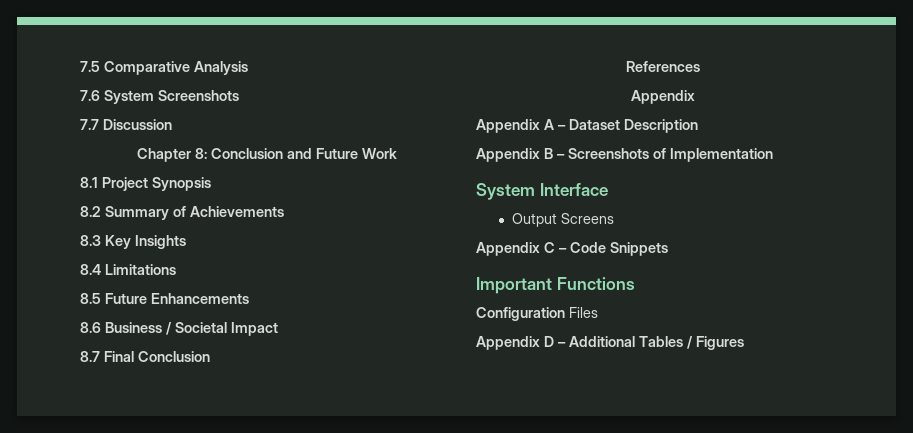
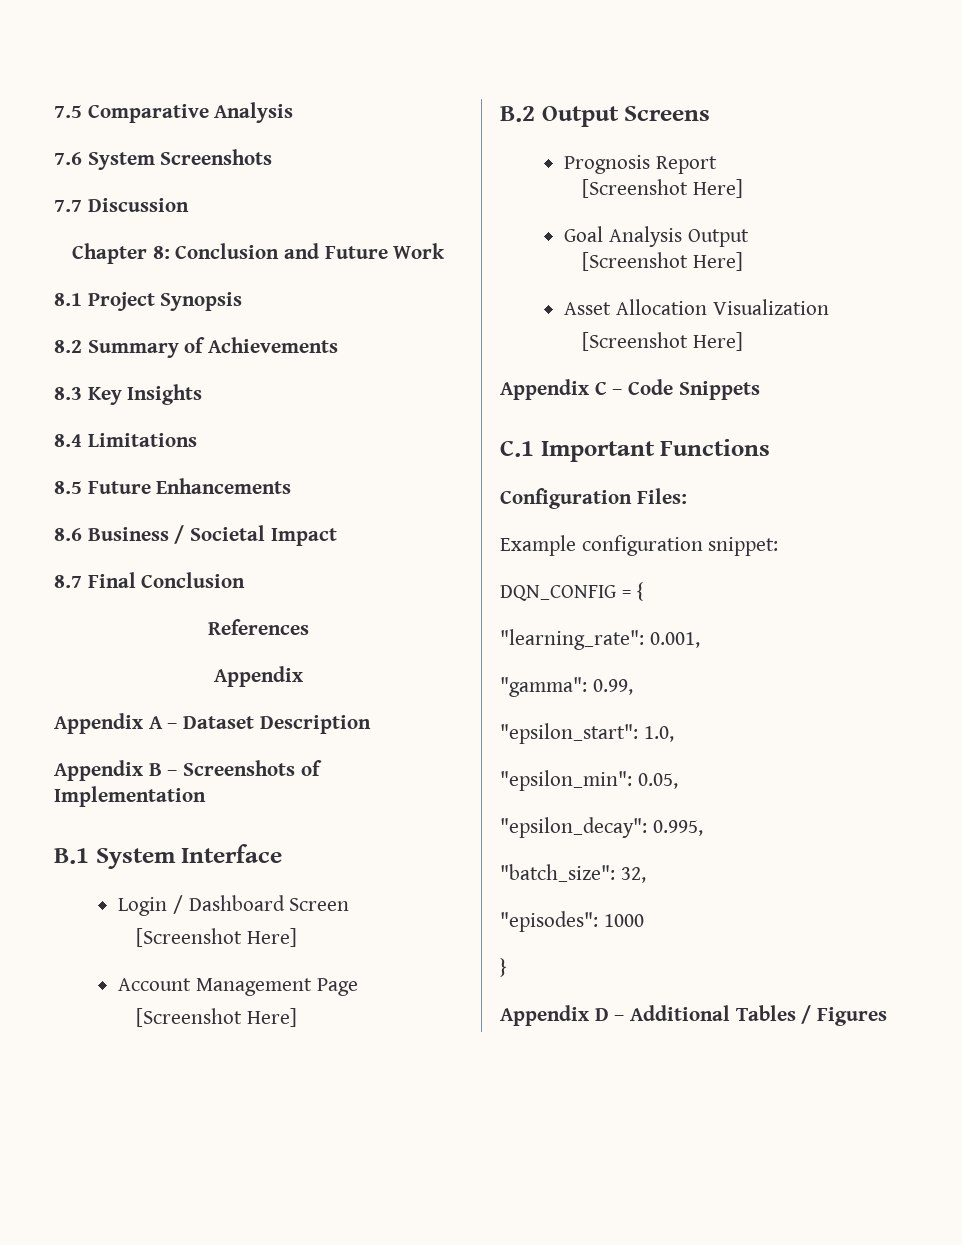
(773, 155) none -> [54,848,89,864] B.1
[512,213,615,227] Output Screens -> [118,895,350,916] [136,928,298,947] [118,978,358,996] [136,1008,298,1027] [500,106,711,127] [564,155,717,174] [582,179,744,198] [564,226,749,247] [582,252,744,271] [564,299,829,315] [582,332,744,351] Login / Dashboard Screen // [Screenshot Here] // Account Management Page // [Screenshot Here] // B.2 Output Screens // Prognosis Report // [Screenshot Here] // Goal Analysis Output // [Screenshot Here] // Asset Allocation Visualization // [Screenshot Here]
(668, 249) none -> [500,440,534,457] C.1
[569,307,598,318] Files -> [636,488,687,504] [500,535,779,556] [500,582,644,601] [500,629,700,650] [500,677,633,697] [500,723,674,744] [500,770,678,791] [500,817,703,838] [500,864,646,883] [500,911,644,932] [500,958,507,977] Files: // Example configuration snippet: // DQN_CONFIG = { // "learning_rate": 0.001, // "gamma": 0.99, // "epsilon_start": 1.0, // "epsilon_min": 0.05, // "epsilon_decay": 0.995, // "batch_size": 32, // "episodes": 1000 // }

